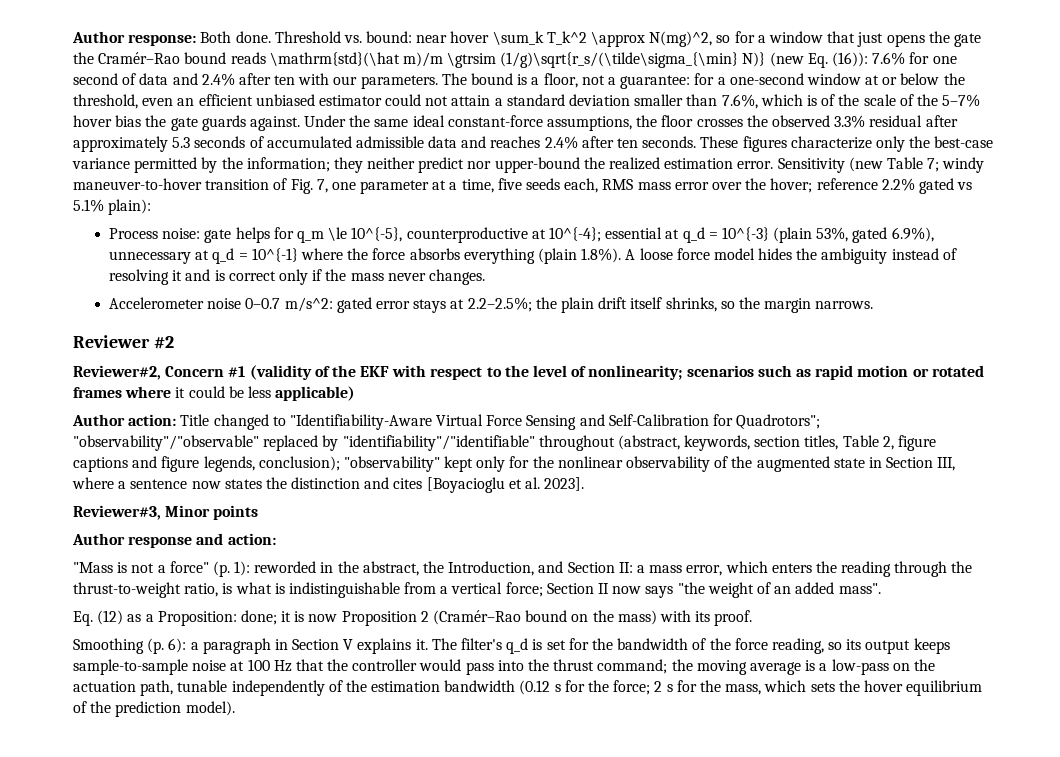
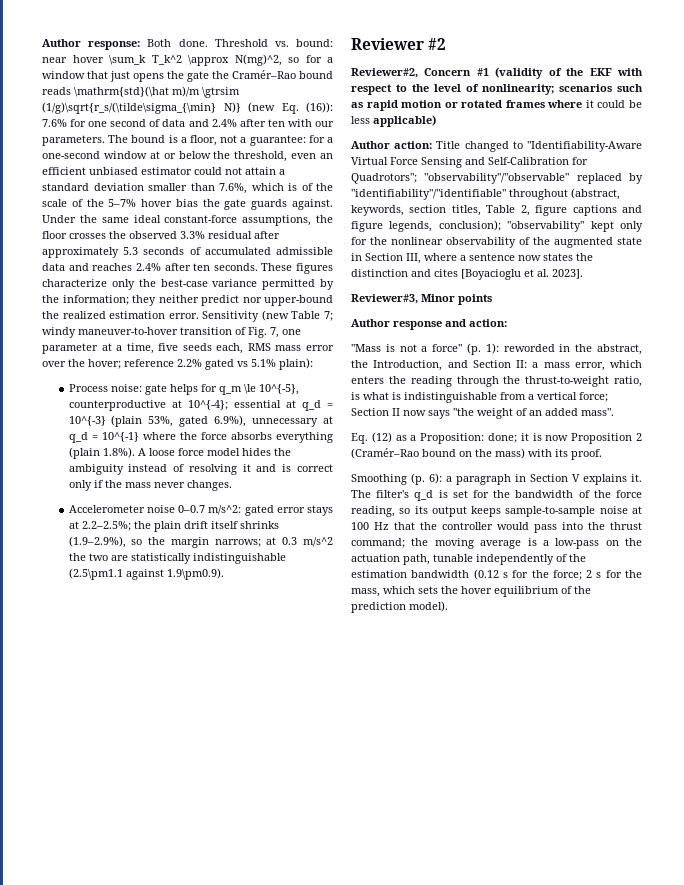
[665,297,717,312] shrinks, -> [239,521,279,529] [68,536,126,548] shrinks (1.9–2.9%),
[815,301,874,309] narrows. -> [214,537,333,547] [68,553,286,564] [68,568,224,580] narrows; at 0.3 m/s^2 the two are statistically indistinguishable (2.5\pm1.1 against 1.9\pm0.9).

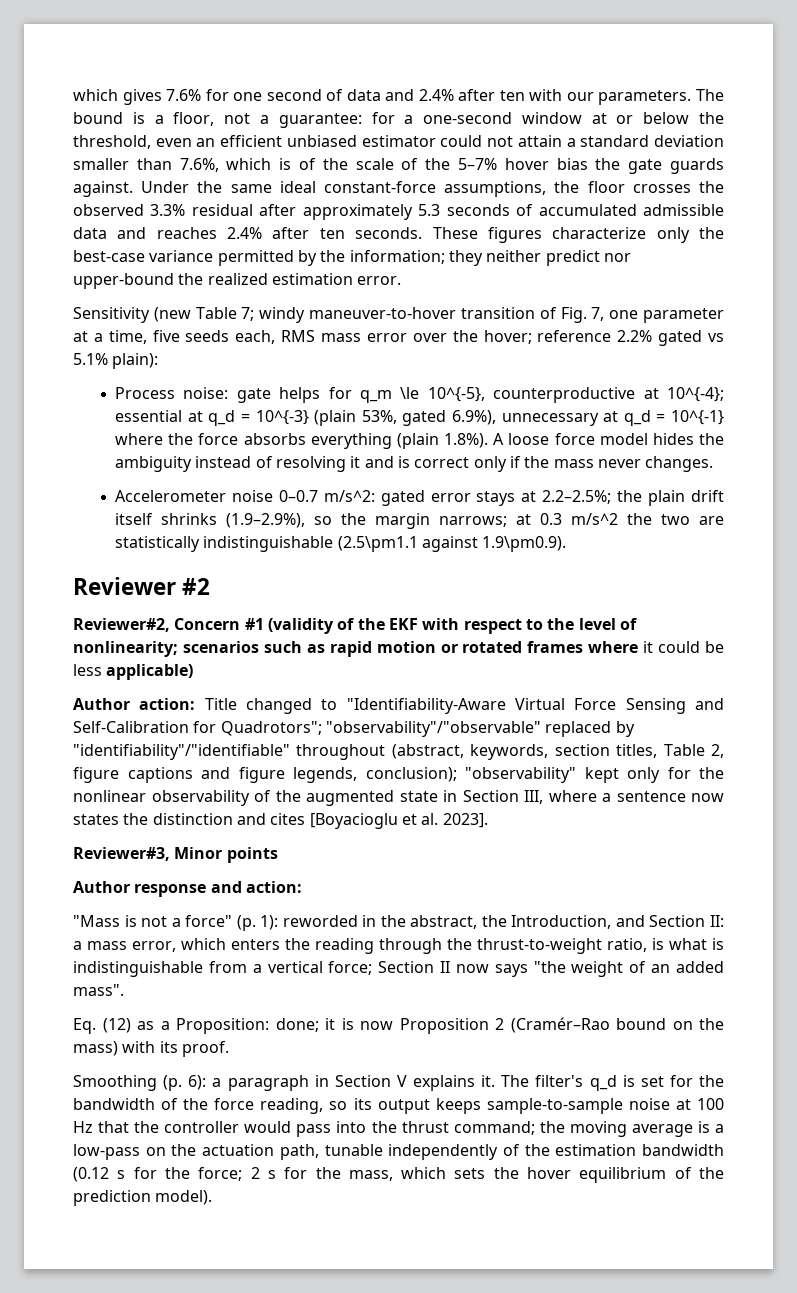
[42,39,333,50] [42,54,333,66] [42,70,333,82] [42,86,240,98] [42,102,333,114] Author response: Both done. Threshold vs. bound: near hover \sum_k T_k^2 \approx N(mg)^2, so for a window that just opens the gate the Cramér–Rao bound reads \mathrm{std}(\hat m)/m \gtrsim (1/g)\sqrt{r_s/(\tilde\sigma_{\min} N)} (new Eq. (16)): -> [73,89,162,105] which gives
(199, 316) none -> (402, 280) //

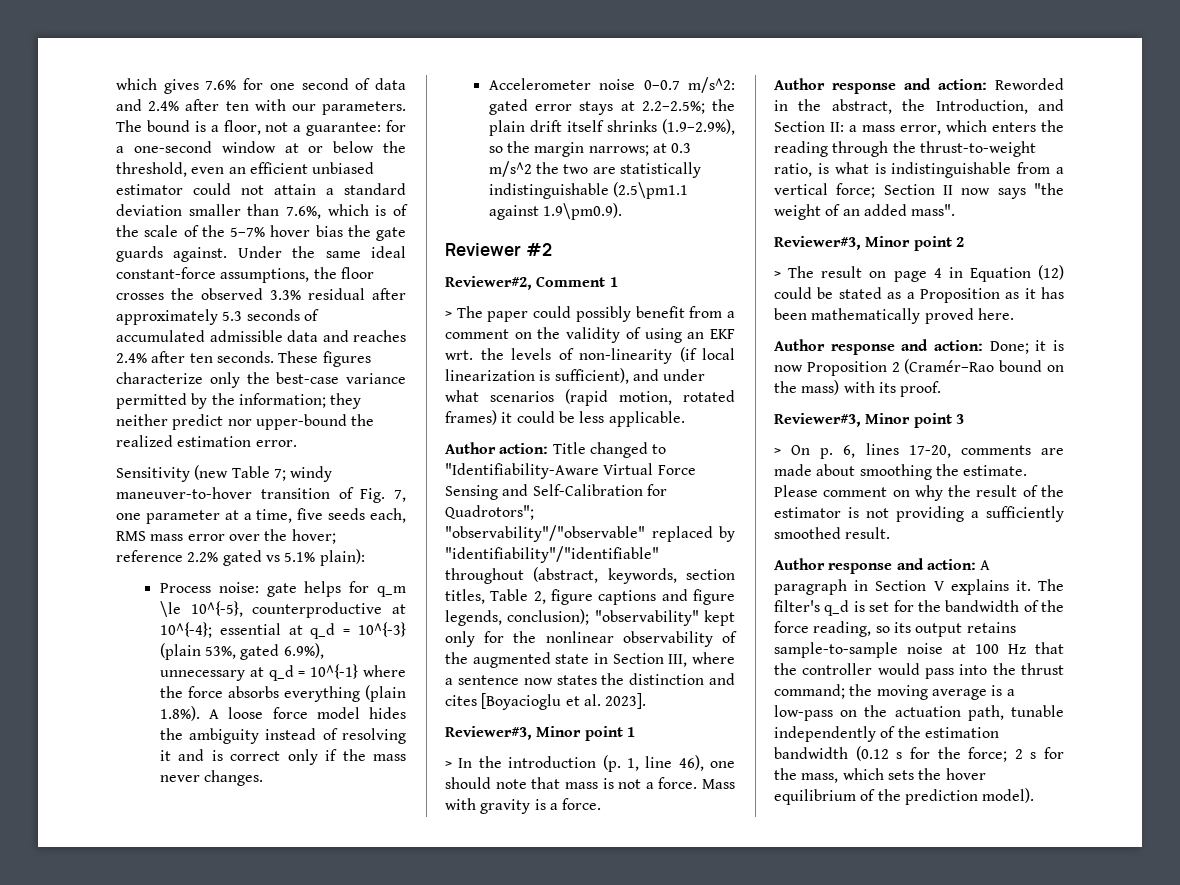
[174,618,637,634] [73,641,639,657] Concern #1 (validity of the EKF with respect to the level of nonlinearity; scenarios such as rapid motion or rotated frames where -> [536,276,618,287] [445,306,735,322] [445,327,735,343] [445,347,735,364] [445,368,706,384] [445,389,735,406] [445,410,497,425] Comment 1 // > The paper could possibly benefit from a comment on the validity of using an EKF wrt. the levels of non-linearity (if local linearization is sufficient), and under what scenarios (rapid motion, rotated frames)
[106,664,194,680] applicable) -> [608,411,685,427] applicable.
[226,847,278,863] [73,881,302,897] [73,915,358,931] points // Author response and action: // "Mass is not a force" (p. 1): reworded -> [584,726,635,741] [445,755,735,772] [445,777,735,789] [445,798,602,814] [774,78,1064,94] point 1 // > In the introduction (p. 1, line 46), one should note that mass is not a force. Mass with gravity is a force. // Author response and action: Reworded
[73,1018,319,1034] Eq. (12) as a Proposition: done; -> [774,236,964,251] [774,265,1064,282] [774,287,1064,303] [774,308,1014,324] [774,339,1029,355] Reviewer#3, Minor point 2 // > The result on page 4 in Equation (12) could be stated as a Proposition as it has been mathematically proved here. // Author response and action: Done;
[73,1075,222,1091] Smoothing (p. 6): a -> [774,413,964,428] [774,443,1064,459] [774,464,1028,480] [774,485,1064,501] [774,506,1064,522] [774,527,891,539] [774,558,991,574] Reviewer#3, Minor point 3 // > On p. 6, lines 17-20, comments are made about smoothing the estimate. Please comment on why the result of the estimator is not providing a sufficiently smoothed result. // Author response and action: A
[435,1098,481,1114] keeps -> [966,622,1016,633] retains

